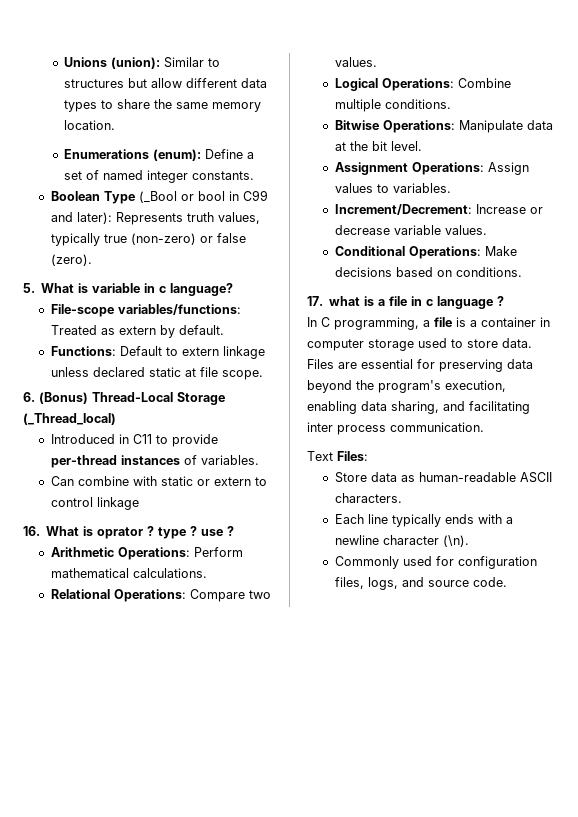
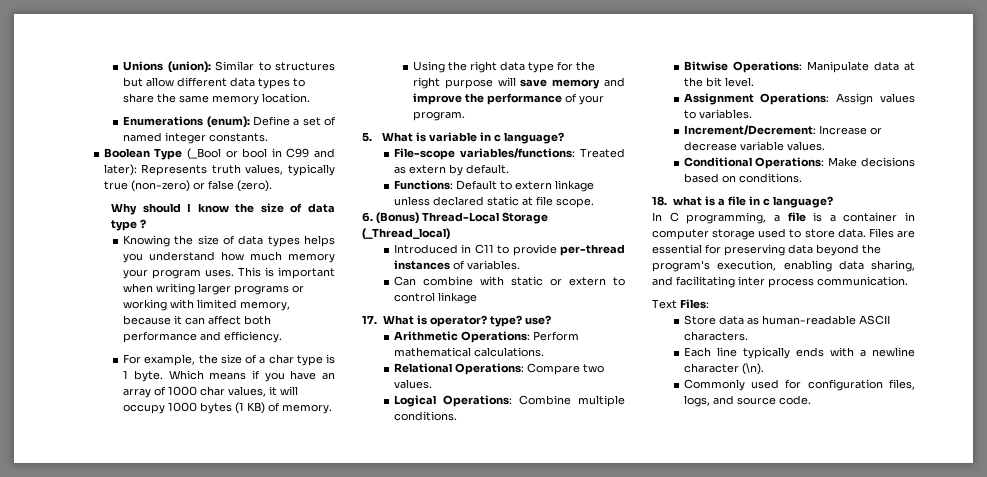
(92, 260) none -> [111,203,335,215] [111,219,147,231] [123,235,335,247] [123,251,335,263] [123,267,335,279] [123,283,305,295] [123,299,291,311] [123,315,272,325] [123,331,283,343] [123,354,335,366] [123,370,335,382] [123,386,299,398] [123,402,333,414] [413,61,596,73] [413,77,625,89] [413,93,605,105] [413,111,466,121] // Why should I know the size of data type ? // Knowing the size of data types helps you understand how much memory your program uses. This is important when writing larger programs or working with limited memory, because it can affect both performance and efficiency. // For example, the size of a char type is 1 byte. Which means if you have an array of 1000 char values, it will occupy 1000 bytes (1 KB) of memory. // Using the right data type for the right purpose will save memory and improve the performance of your program.
[23,526,235,539] 16. What is oprator ? type ? use ? -> [362,315,551,327] 17. What is operator? type? use?
[307,296,323,306] 17. -> [652,196,667,206] 18.
[437,296,505,309] language ? -> [772,196,833,208] language?

